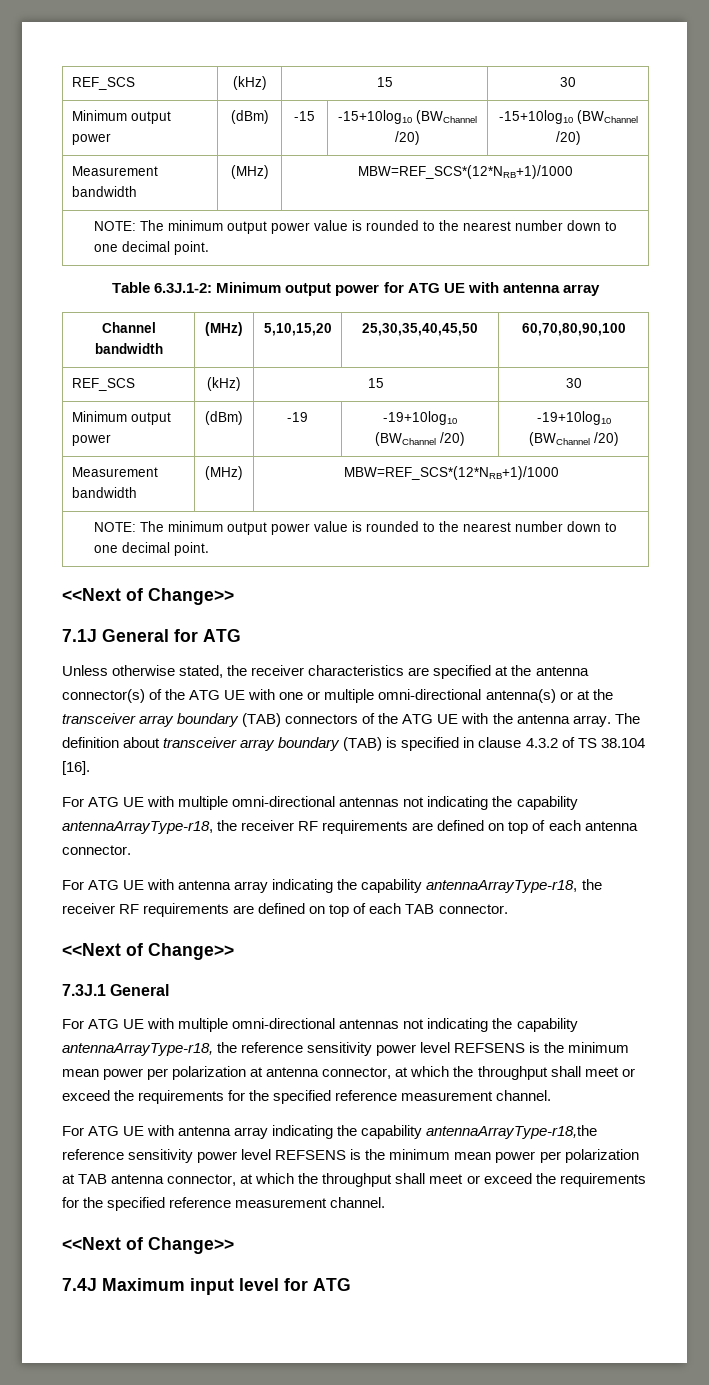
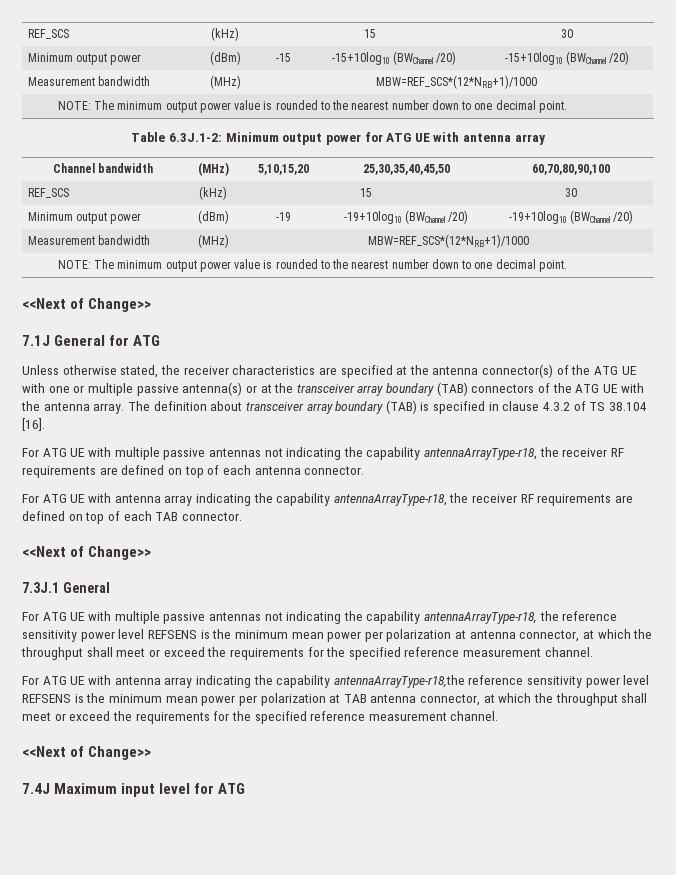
[378,689,482,700] omni-directional -> [136,384,179,396] passive
[232,796,336,807] omni-directional -> [163,448,206,460] passive
[232,1018,336,1029] omni-directional -> [163,612,206,624] passive

